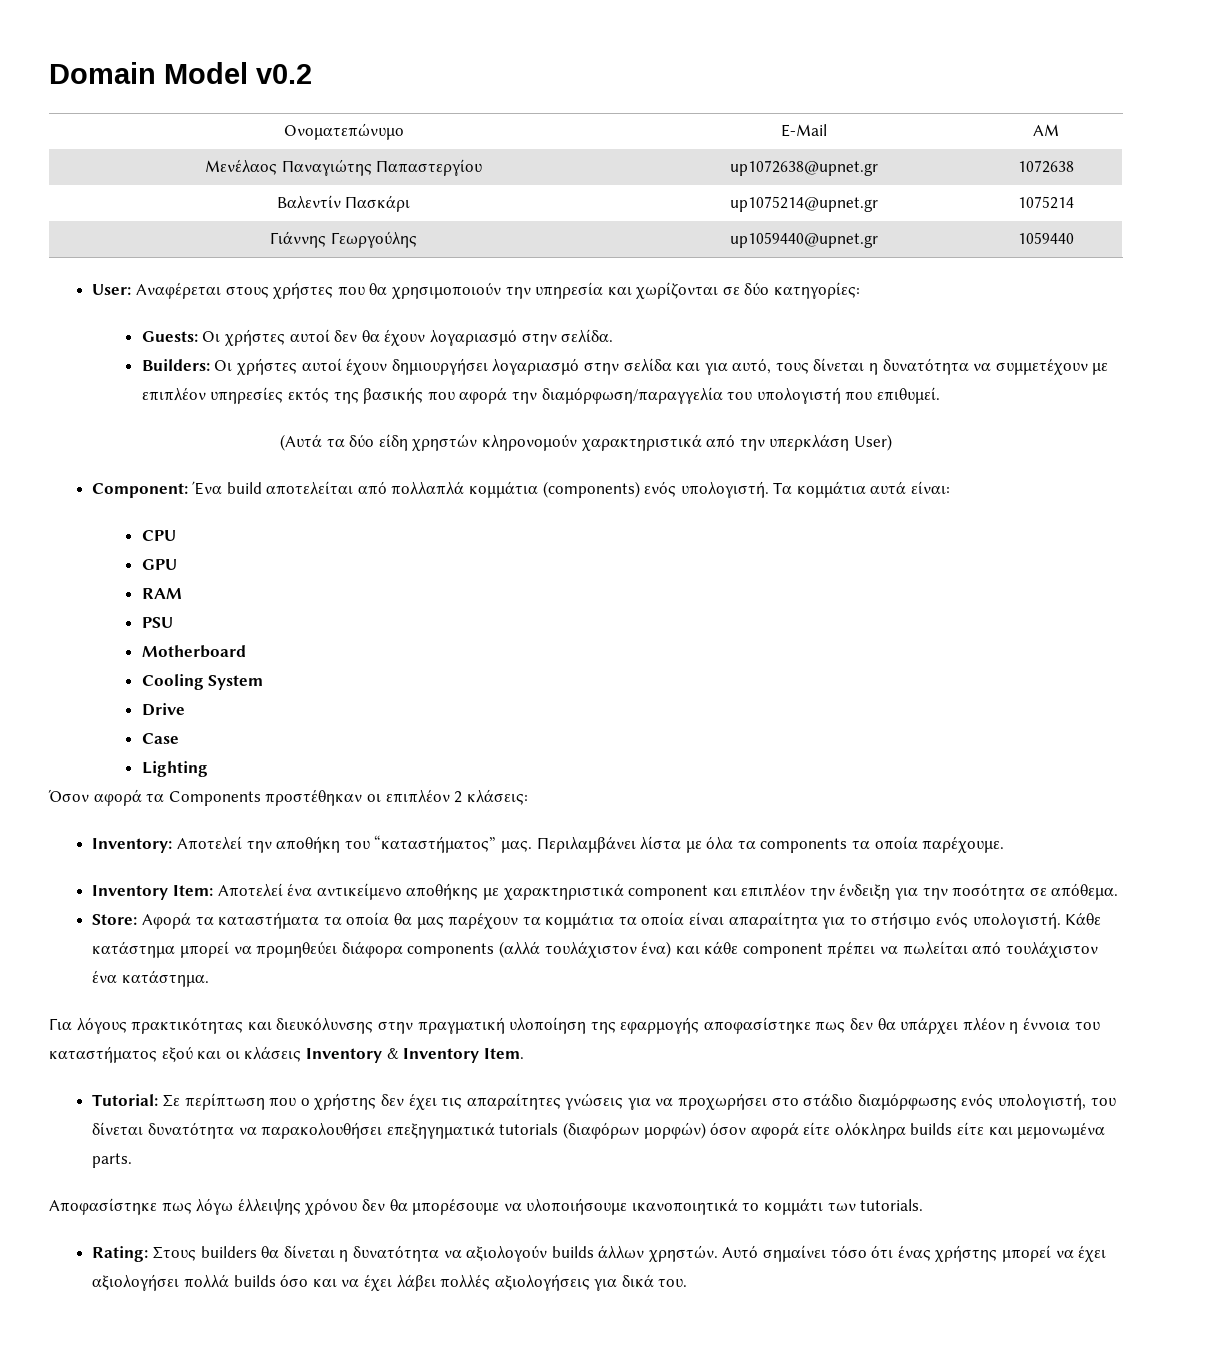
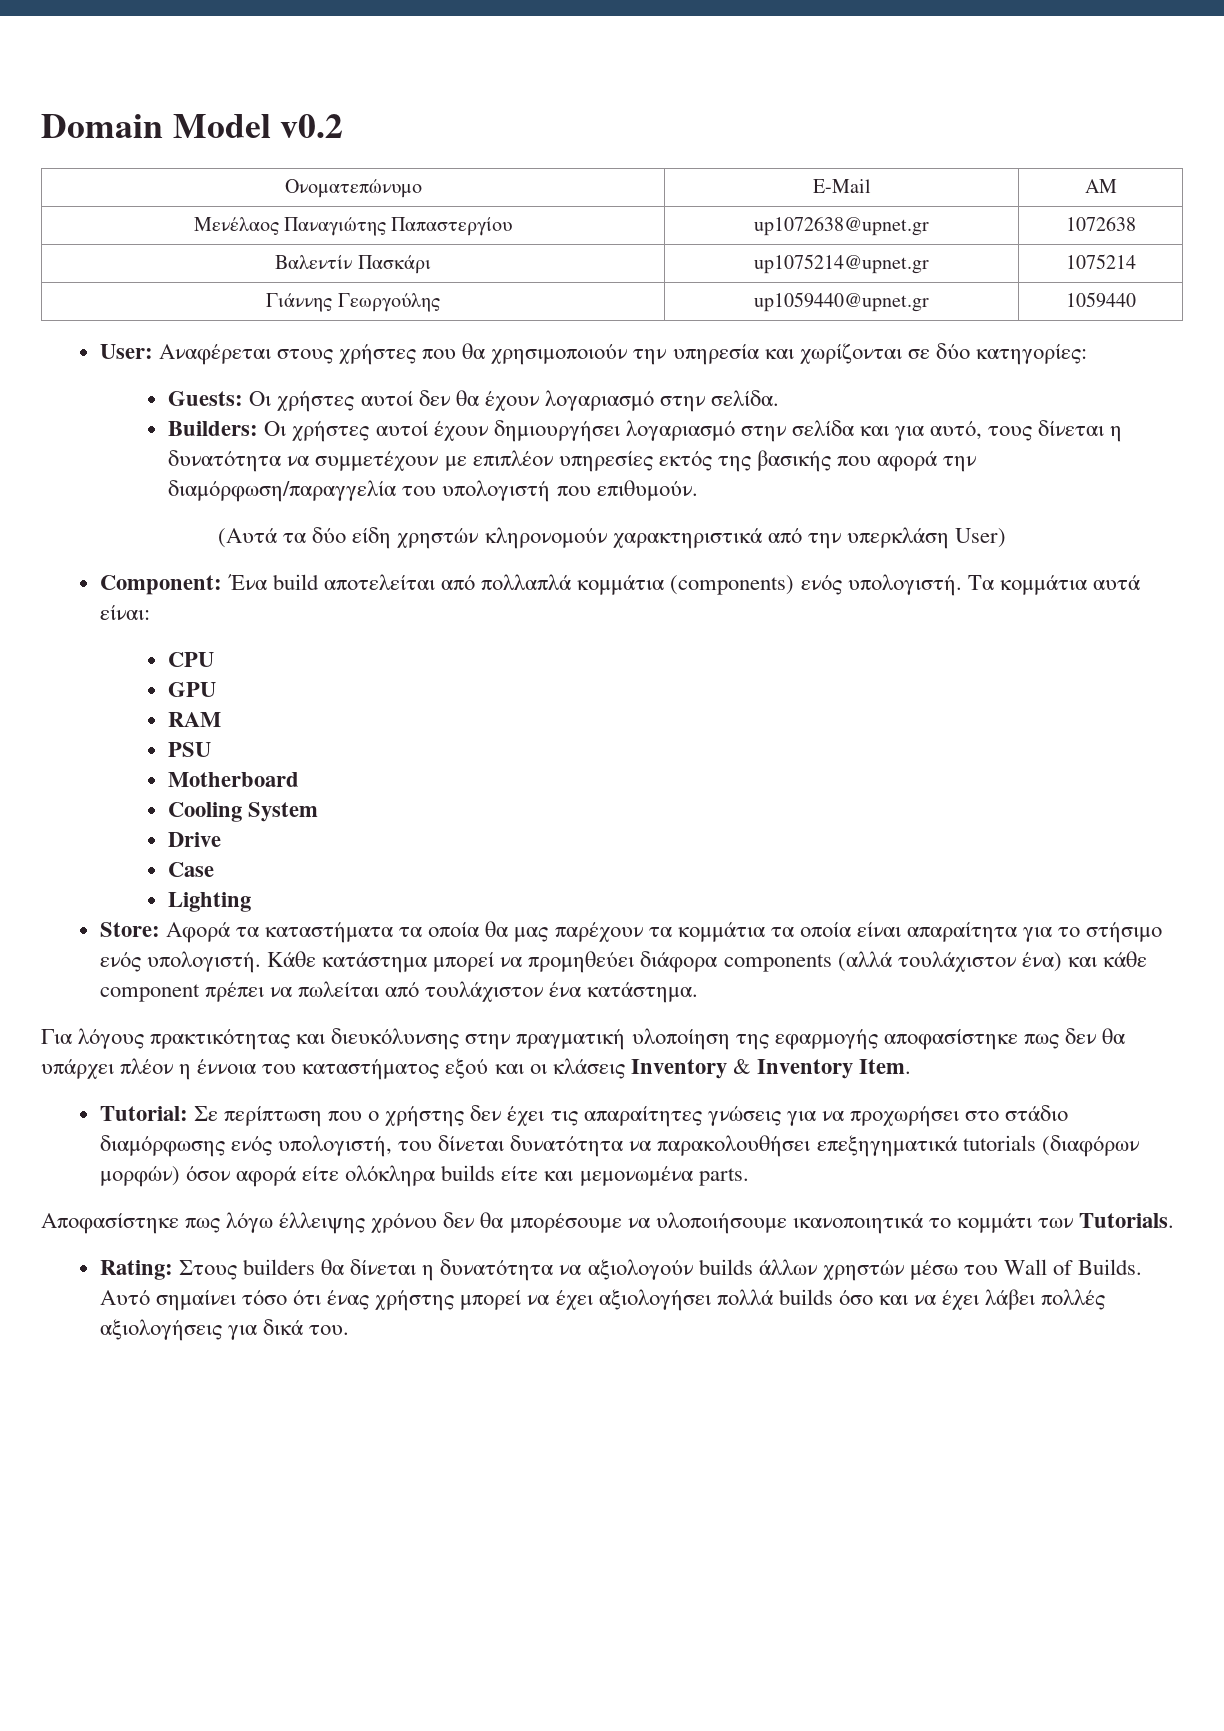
[876,387,940,404] επιθυμεί. -> [596,480,698,501] επιθυμούν.
[48,789,528,806] [92,835,1005,853] [92,883,1119,900] // Όσον αφορά τα Components προστέθηκαν οι επιπλέον 2 κλάσεις: // Inventory: Αποτελεί την αποθήκη του “καταστήματος” μας. Περιλαμβάνει λίστα με όλα τα components τα οποία παρέχουμε. // Inventory Item: Αποτελεί ένα αντικείμενο αποθήκης με χαρακτηριστικά component και επιπλέον την ένδειξη για την ποσότητα σε απόθεμα. -> (252, 902) none
[860,1199,924,1211] tutorials. -> [1079,1213,1175,1228] Tutorials.
[648,1245,718,1262] χρηστών. -> [822,1259,1143,1281] χρηστών μέσω του Wall of Builds.

